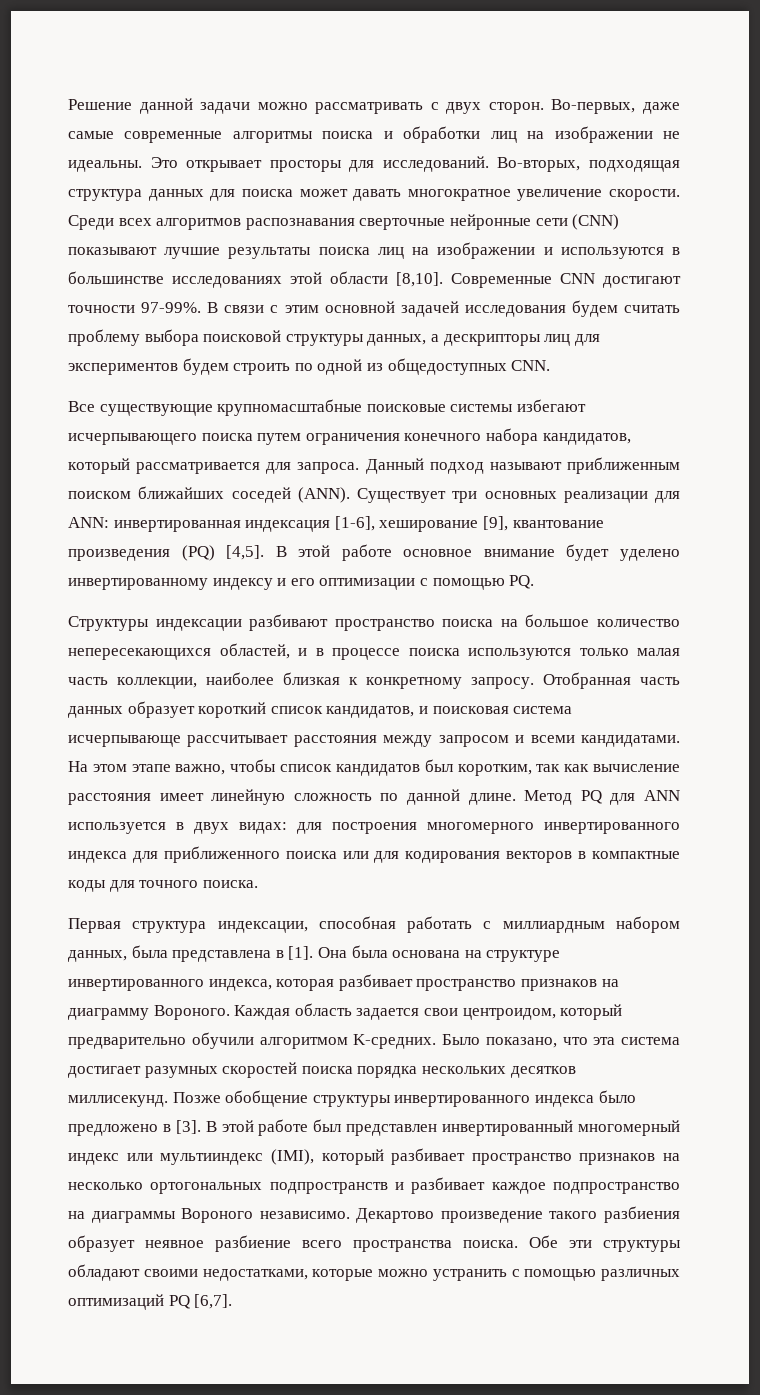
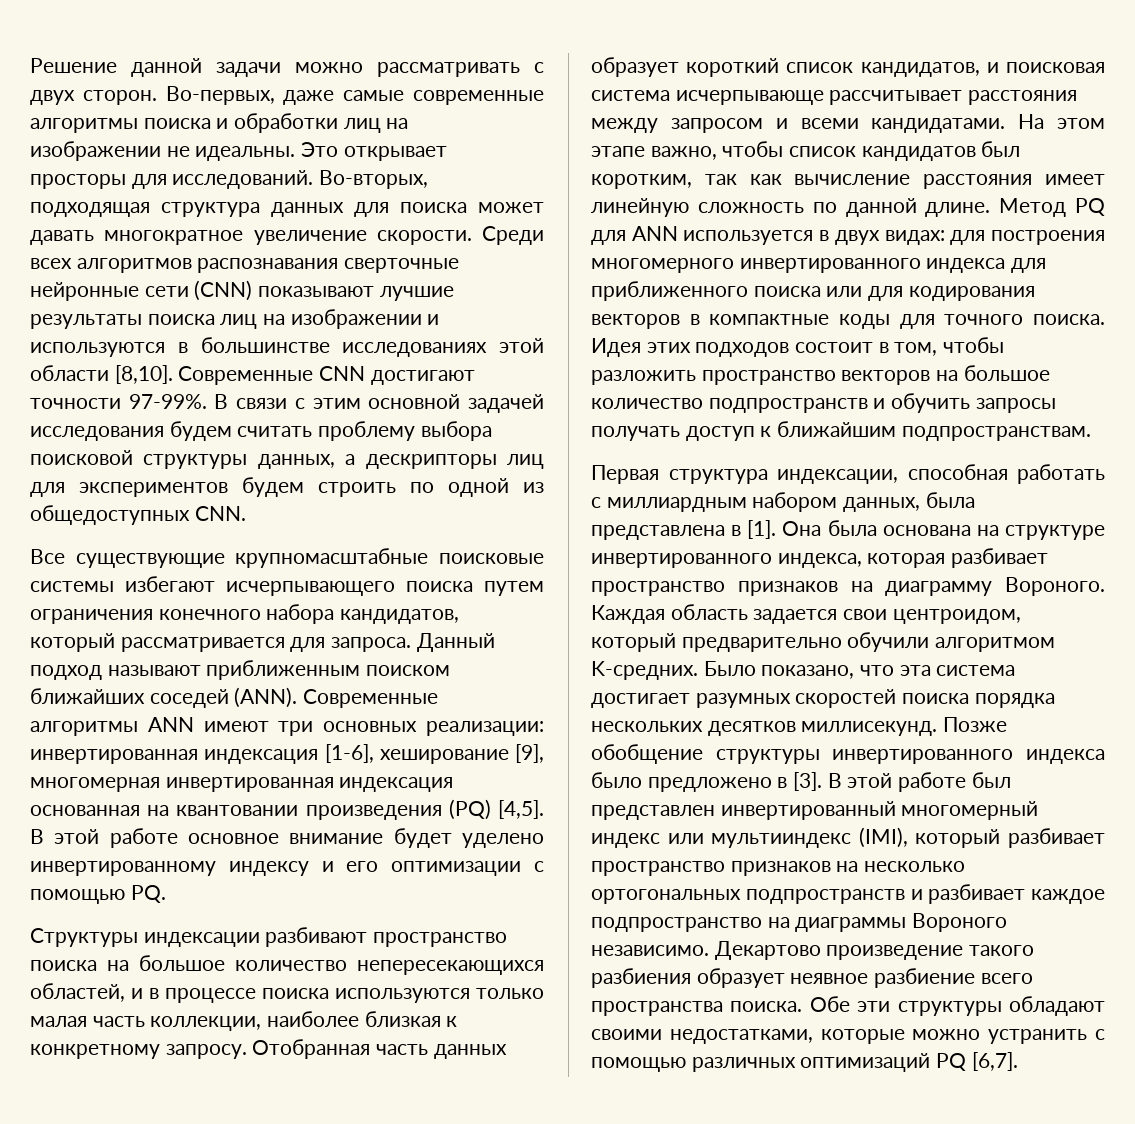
[357,488,680,503] [68,517,109,528] Существует три основных реализации для ANN: -> [303,689,439,708] [30,717,544,736] Современные алгоритмы ANN имеют три основных реализации:
[512,520,604,528] квантование -> [30,777,454,792] [30,805,299,816] многомерная инвертированная индексация основанная на квантовании
(258, 884) none -> [591,337,1005,357] [591,365,1050,385] [591,393,1056,413] [591,421,1091,441] Идея этих подходов состоит в том, чтобы разложить пространство векторов на большое количество подпространств и обучить запросы получать доступ к ближайшим подпространствам.

